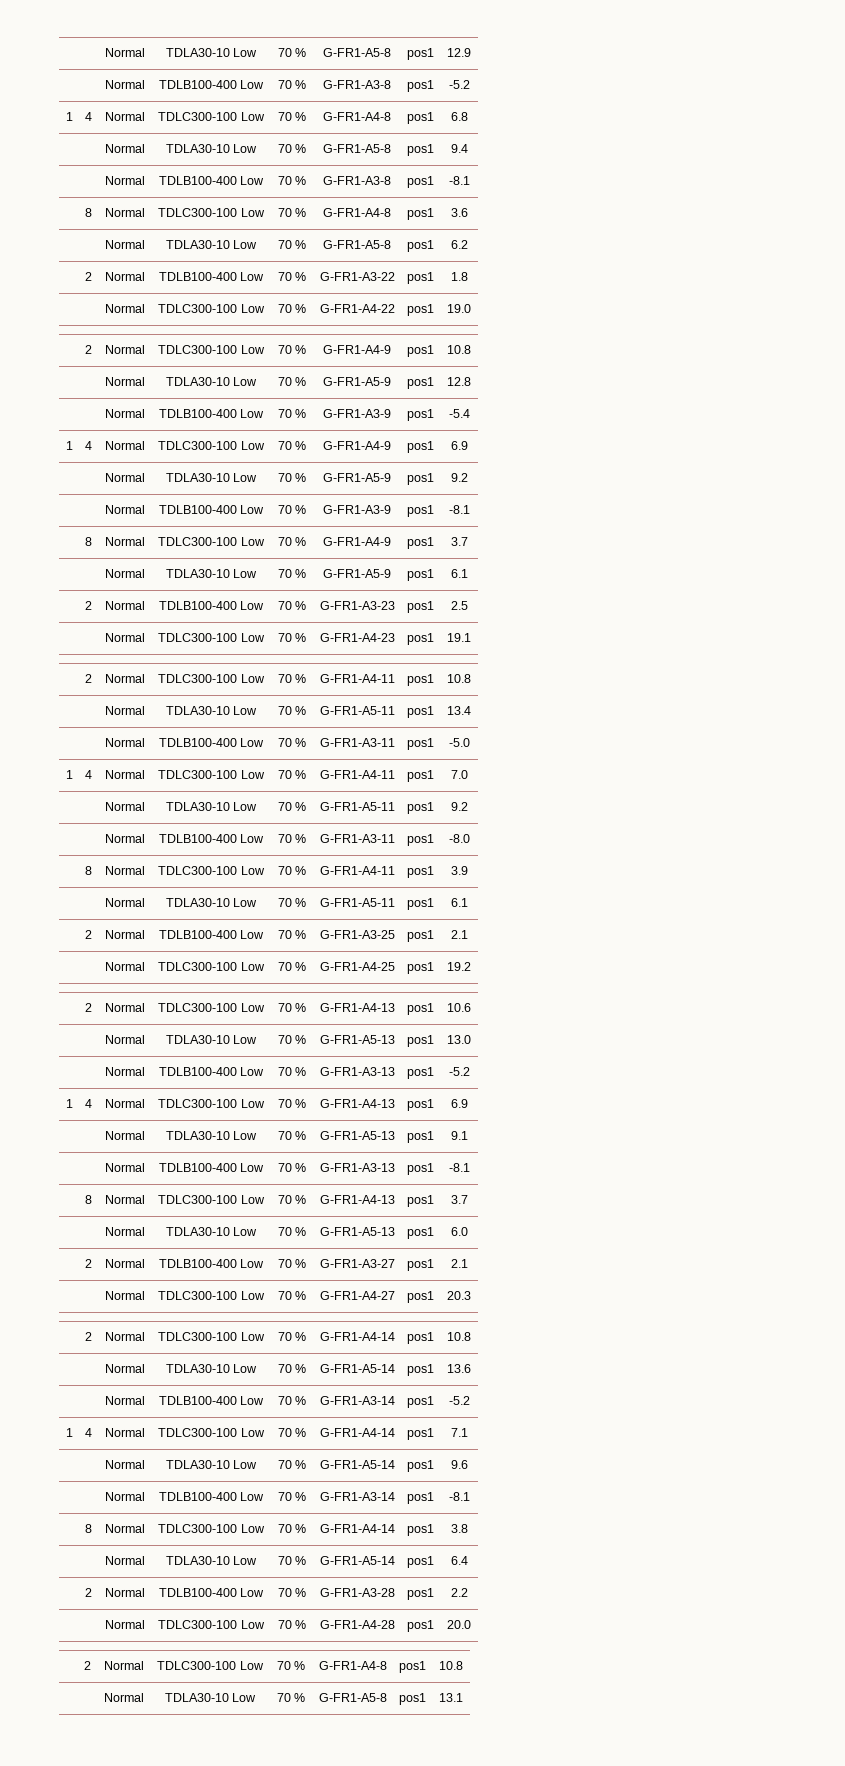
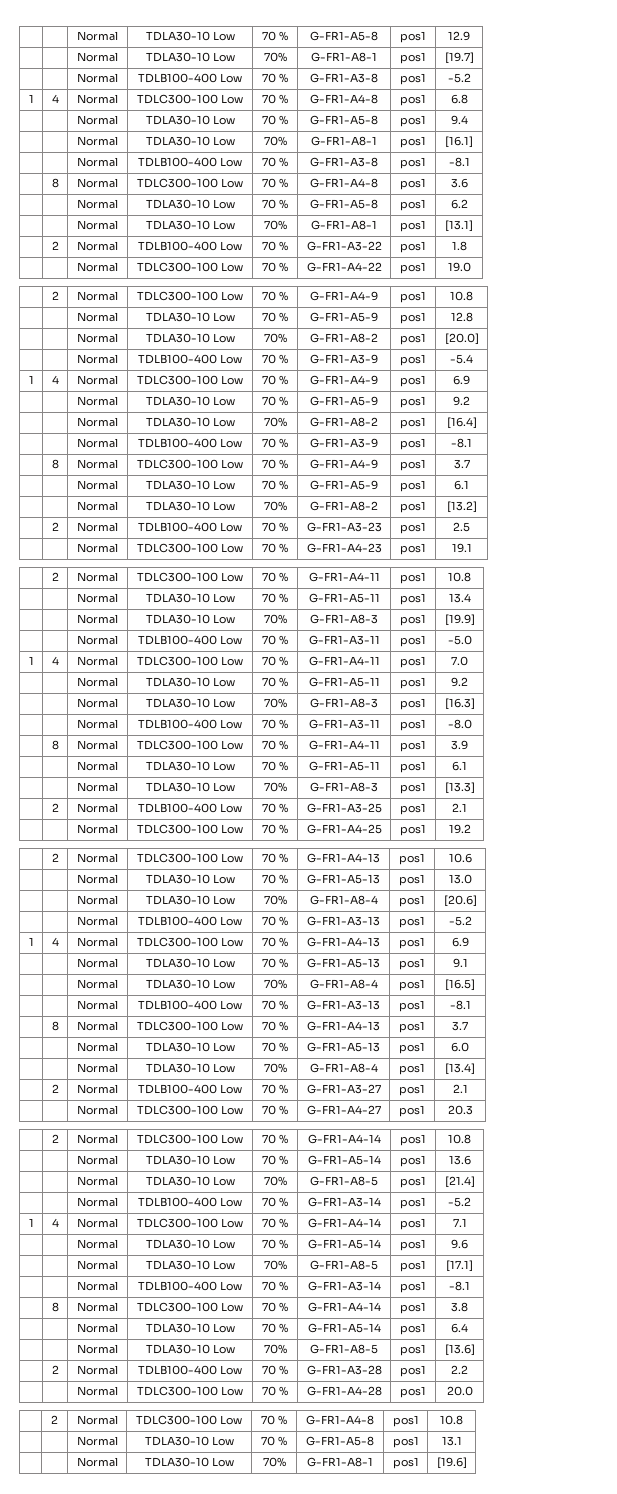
(471, 52) none -> [77,52,118,62] [145,52,235,62] [263,52,287,62] [311,52,378,62] [400,52,426,64] [444,52,474,64] // | | Normal | TDLA30-10 Low | 70% | G-FR1-A8-1 | pos1 | [19.7]
(468, 148) none -> [77,136,118,146] [145,136,235,146] [263,136,287,146] [311,136,378,146] [400,136,426,148] [445,136,473,148] // | | Normal | TDLA30-10 Low | 70% | G-FR1-A8-1 | pos1 | [16.1]
(468, 244) none -> [77,220,118,230] [145,220,235,230] [263,220,287,230] [311,220,378,230] [400,220,426,232] [445,220,473,232] // | | Normal | TDLA30-10 Low | 70% | G-FR1-A8-1 | pos1 | [13.1]
(471, 381) none -> [77,333,118,343] [145,333,235,343] [263,333,287,343] [310,333,379,343] [400,333,426,345] [444,333,479,345] // | | Normal | TDLA30-10 Low | 70% | G-FR1-A8-2 | pos1 | [20.0]
(468, 477) none -> [77,417,118,427] [145,417,235,427] [263,417,287,427] [310,417,379,427] [400,417,426,429] [446,417,477,429] // | | Normal | TDLA30-10 Low | 70% | G-FR1-A8-2 | pos1 | [16.4]
(468, 573) none -> [77,501,118,511] [145,501,235,511] [263,501,287,511] [310,501,379,511] [400,501,426,513] [446,501,477,513] // | | Normal | TDLA30-10 Low | 70% | G-FR1-A8-2 | pos1 | [13.2]
(471, 710) none -> [77,614,118,624] [145,614,235,624] [263,614,287,624] [310,614,379,624] [400,614,426,626] [444,614,475,626] // | | Normal | TDLA30-10 Low | 70% | G-FR1-A8-3 | pos1 | [19.9]
(468, 806) none -> [77,698,118,708] [145,698,235,708] [263,698,287,708] [310,698,379,708] [400,698,426,710] [444,698,475,710] // | | Normal | TDLA30-10 Low | 70% | G-FR1-A8-3 | pos1 | [16.3]
(468, 902) none -> [77,782,118,792] [145,782,235,792] [263,782,287,792] [310,782,379,792] [400,782,426,794] [444,782,475,794] // | | Normal | TDLA30-10 Low | 70% | G-FR1-A8-3 | pos1 | [13.3]
(471, 1039) none -> [77,895,118,905] [145,895,235,905] [263,895,287,905] [309,895,378,905] [399,895,425,907] [443,895,477,907] // | | Normal | TDLA30-10 Low | 70% | G-FR1-A8-4 | pos1 | [20.6]
(468, 1135) none -> [77,979,118,989] [145,979,235,989] [263,979,287,989] [309,979,378,989] [399,979,425,991] [445,979,475,991] // | | Normal | TDLA30-10 Low | 70% | G-FR1-A8-4 | pos1 | [16.5]
(468, 1231) none -> [77,1063,118,1073] [145,1063,235,1073] [263,1063,287,1073] [309,1063,378,1073] [399,1063,425,1075] [445,1063,475,1075] // | | Normal | TDLA30-10 Low | 70% | G-FR1-A8-4 | pos1 | [13.4]
(471, 1368) none -> [77,1176,118,1186] [145,1176,235,1186] [263,1176,287,1186] [310,1176,379,1186] [400,1176,426,1188] [444,1176,475,1188] // | | Normal | TDLA30-10 Low | 70% | G-FR1-A8-5 | pos1 | [21.4]
(468, 1464) none -> [77,1260,118,1270] [145,1260,235,1270] [263,1260,287,1270] [310,1260,379,1270] [400,1260,426,1272] [446,1260,473,1272] // | | Normal | TDLA30-10 Low | 70% | G-FR1-A8-5 | pos1 | [17.1]
(468, 1560) none -> [77,1344,118,1354] [145,1344,235,1354] [263,1344,287,1354] [310,1344,379,1354] [400,1344,426,1356] [444,1344,475,1356] // | | Normal | TDLA30-10 Low | 70% | G-FR1-A8-5 | pos1 | [13.6]
(463, 1697) none -> [76,1457,118,1467] [144,1457,234,1467] [262,1457,286,1467] [307,1457,374,1467] [392,1457,419,1469] [436,1457,467,1469] // | | Normal | TDLA30-10 Low | 70% | G-FR1-A8-1 | pos1 | [19.6]

